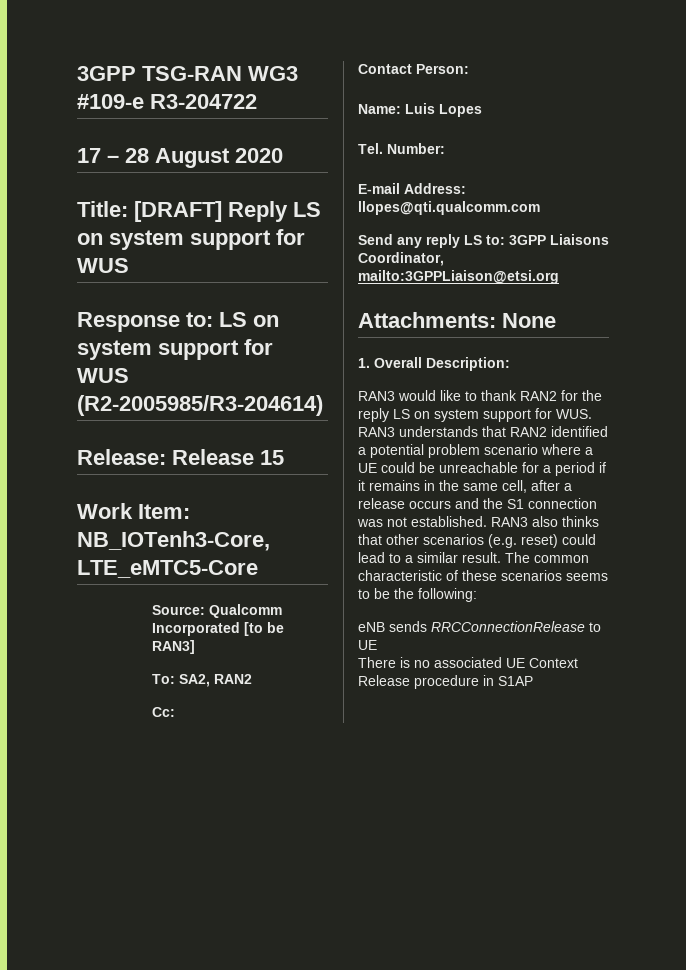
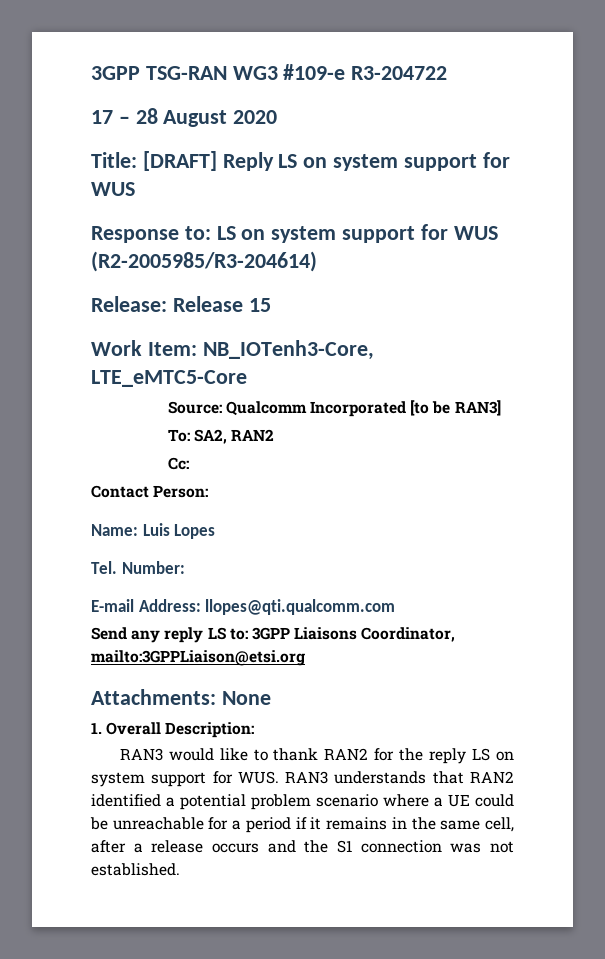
[491,516,599,527] [358,534,596,548] [358,552,589,563] [358,570,608,581] [358,588,477,602] [358,621,601,632] [358,640,377,650] [358,657,578,668] [358,675,533,689] RAN3 also thinks that other scenarios (e.g. reset) could lead to a similar result. The common characteristic of these scenarios seems to be the following: // eNB sends RRCConnectionRelease to UE // There is no associated UE Context Release procedure in S1AP -> (180, 869) none

